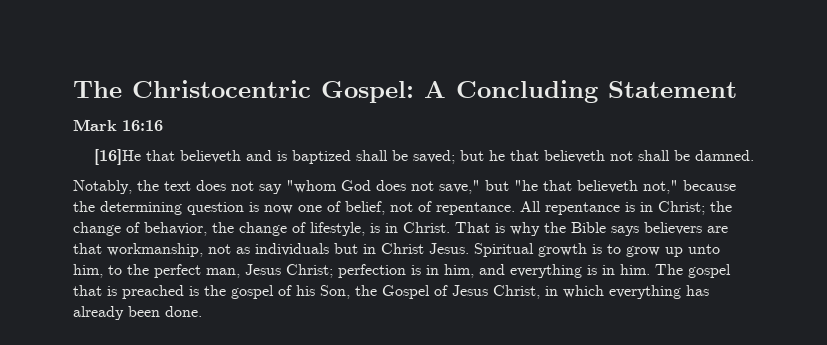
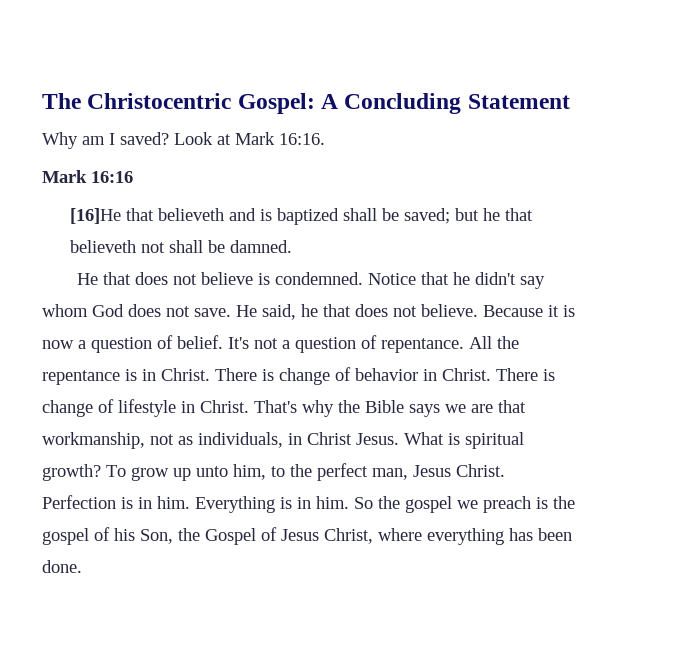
(737, 89) none -> [42,132,325,149] // Why am I saved? Look at Mark 16:16.
[73,180,736,194] [73,201,413,215] Notably, the text does not say "whom God does not save," but "he that believeth not," because the determining question is now one of belief, not -> [76,272,545,289] [42,304,575,320] [42,335,356,353] He that does not believe is condemned. Notice that he didn't say whom God does not save. He said, he that does not believe. Because it is now a question of belief. It's not a question
(541, 206) none -> [497,336,519,349] the
[658,201,732,215] [73,222,505,236] Christ; the change of behavior, the change of lifestyle, is in Christ. That is -> [161,367,555,385] [42,399,297,417] Christ. There is change of behavior in Christ. There is change of lifestyle in Christ. That's
[644,222,702,235] believers -> [445,404,466,413] we
[255,243,358,256] individuals but -> [198,432,283,448] individuals,
[474,243,621,257] Spiritual growth is to -> [404,432,524,449] [42,464,126,481] What is spiritual growth? To
[286,264,731,278] [73,285,184,299] Christ; perfection is in him, and everything is in him. The gospel that is preached -> [456,464,505,477] [42,495,531,513] Christ. Perfection is in him. Everything is in him. So the gospel we preach
[545,285,604,298] in which -> [378,528,422,541] where
[73,306,124,320] already -> (533, 534) none

